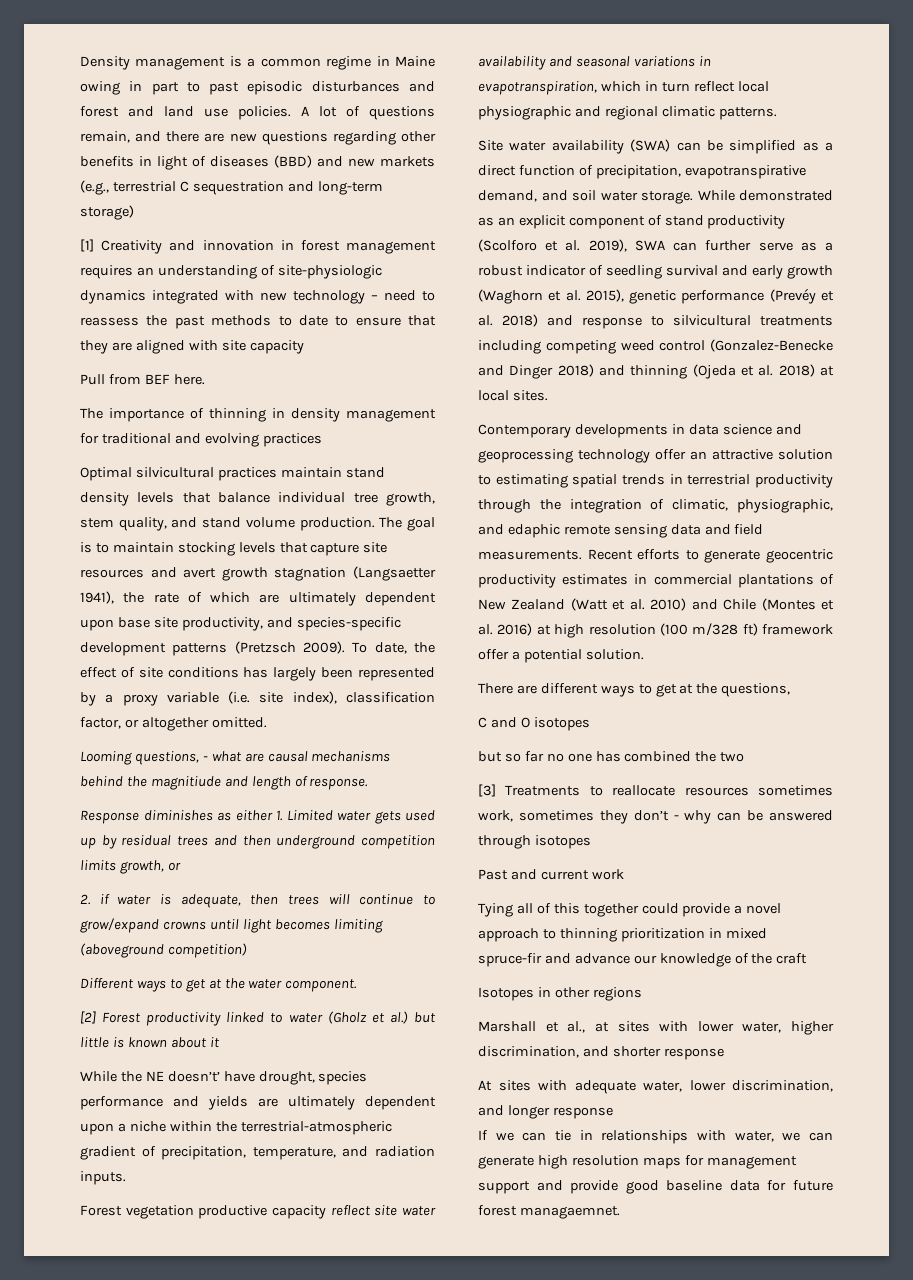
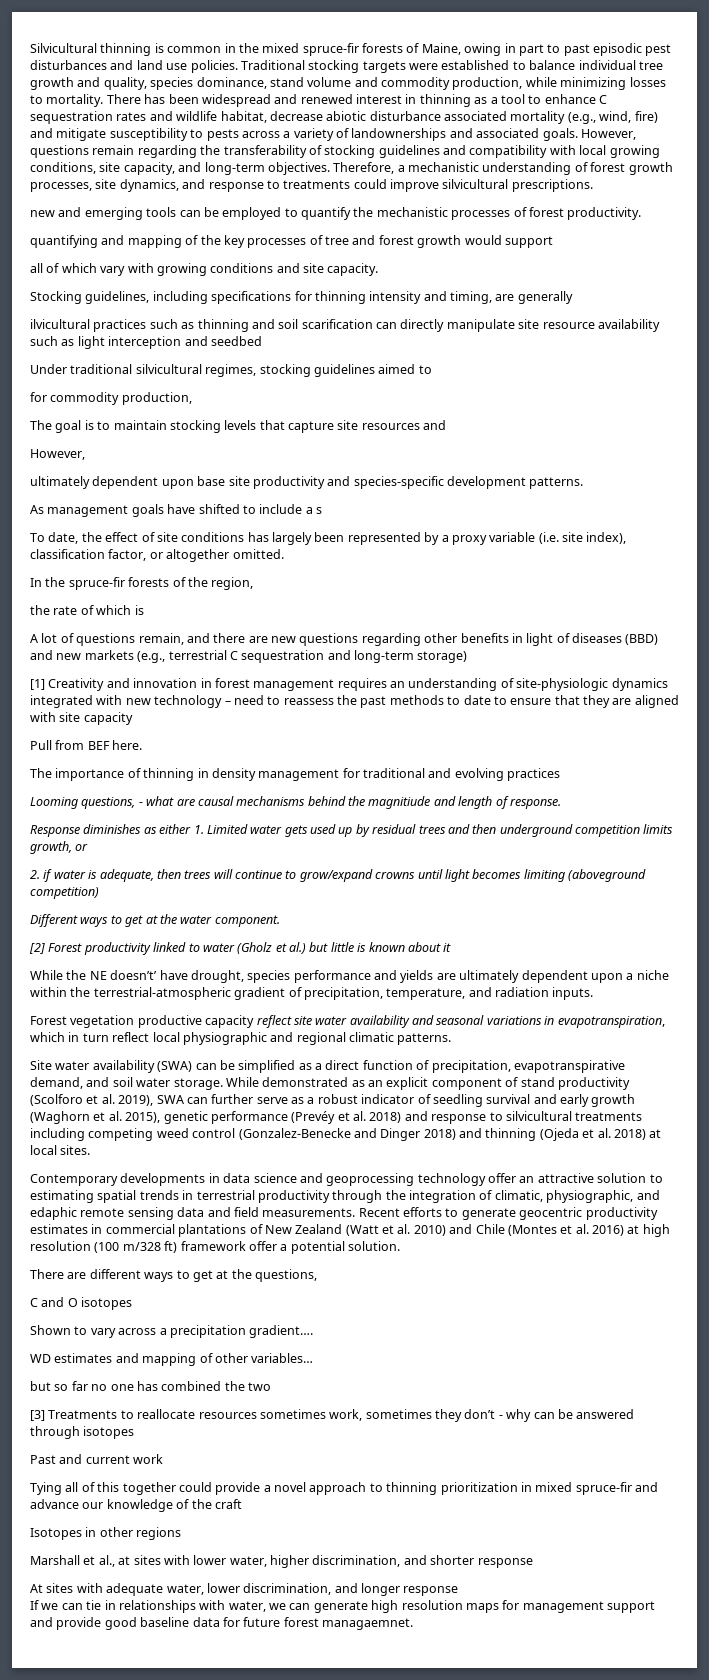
[80,56,436,70] Density management is a common regime in Maine -> [30,43,461,56] Silvicultural thinning is common in the mixed spruce-fir forests of Maine,
(303, 88) none -> [645,44,672,56] pest
[80,106,154,117] forest and -> (134, 65) none
(291, 113) none -> [240,60,663,73] [30,77,666,90] [30,94,607,107] [30,111,658,124] [30,128,636,141] [30,145,660,158] [30,162,673,175] [30,179,593,192] [30,207,642,220] [30,235,553,248] [30,263,379,276] [30,291,573,304] [30,319,660,332] [30,336,262,349] [30,364,432,377] [30,392,192,405] [30,420,447,433] [30,449,85,460] [30,476,584,489] [30,504,322,517] [30,532,627,545] [30,549,284,562] [30,577,254,590] [30,605,144,615] Traditional stocking targets were established to balance individual tree growth and quality, species dominance, stand volume and commodity production, while minimizing losses to mortality. There has been widespread and renewed interest in thinning as a tool to enhance C sequestration rates and wildlife habitat, decrease abiotic disturbance associated mortality (e.g., wind, fire) and mitigate susceptibility to pests across a variety of landownerships and associated goals. However, questions remain regarding the transferability of stocking guidelines and compatibility with local growing conditions, site capacity, and long-term objectives. Therefore, a mechanistic understanding of forest growth processes, site dynamics, and response to treatments could improve silvicultural prescriptions. // new and emerging tools can be employed to quantify the mechanistic processes of forest productivity. // quantifying and mapping of the key processes of tree and forest growth would support // all of which vary with growing conditions and site capacity. // Stocking guidelines, including specifications for thinning intensity and timing, are generally // ilvicultural practices such as thinning and soil scarification can directly manipulate site resource availability such as light interception and seedbed // Under traditional silvicultural regimes, stocking guidelines aimed to // for commodity production, // The goal is to maintain stocking levels that capture site resources and // However, // ultimately dependent upon base site productivity and species-specific development patterns. // As management goals have shifted to include a s // To date, the effect of site conditions has largely been represented by a proxy variable (i.e. site index), classification factor, or altogether omitted. // In the spruce-fir forests of the region, // the rate of which is //
[80,467,385,481] [80,492,435,506] [80,517,436,531] [80,542,388,556] [80,566,436,581] [80,591,436,606] [80,617,401,631] [80,641,435,656] [80,667,435,681] [80,691,435,706] [80,717,267,731] // Optimal silvicultural practices maintain stand density levels that balance individual tree growth, stem quality, and stand volume production. The goal is to maintain stocking levels that capture site resources and avert growth stagnation (Langsaetter 1941), the rate of which are ultimately dependent upon base site productivity, and species-specific development patterns (Pretzsch 2009). To date, the effect of site conditions has largely been represented by a proxy variable (i.e. site index), classification factor, or altogether omitted. -> (561, 774) none
(590, 724) none -> [30,1325,314,1338] [30,1353,314,1366] // Shown to vary across a precipitation gradient…. // WD estimates and mapping of other variables…

